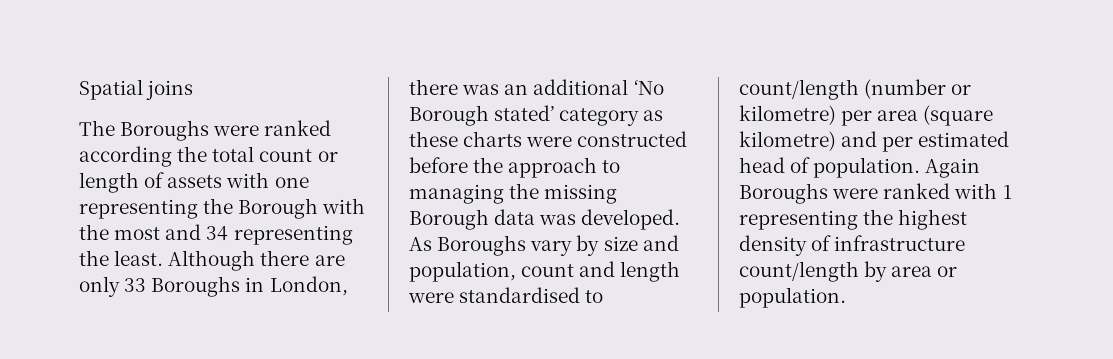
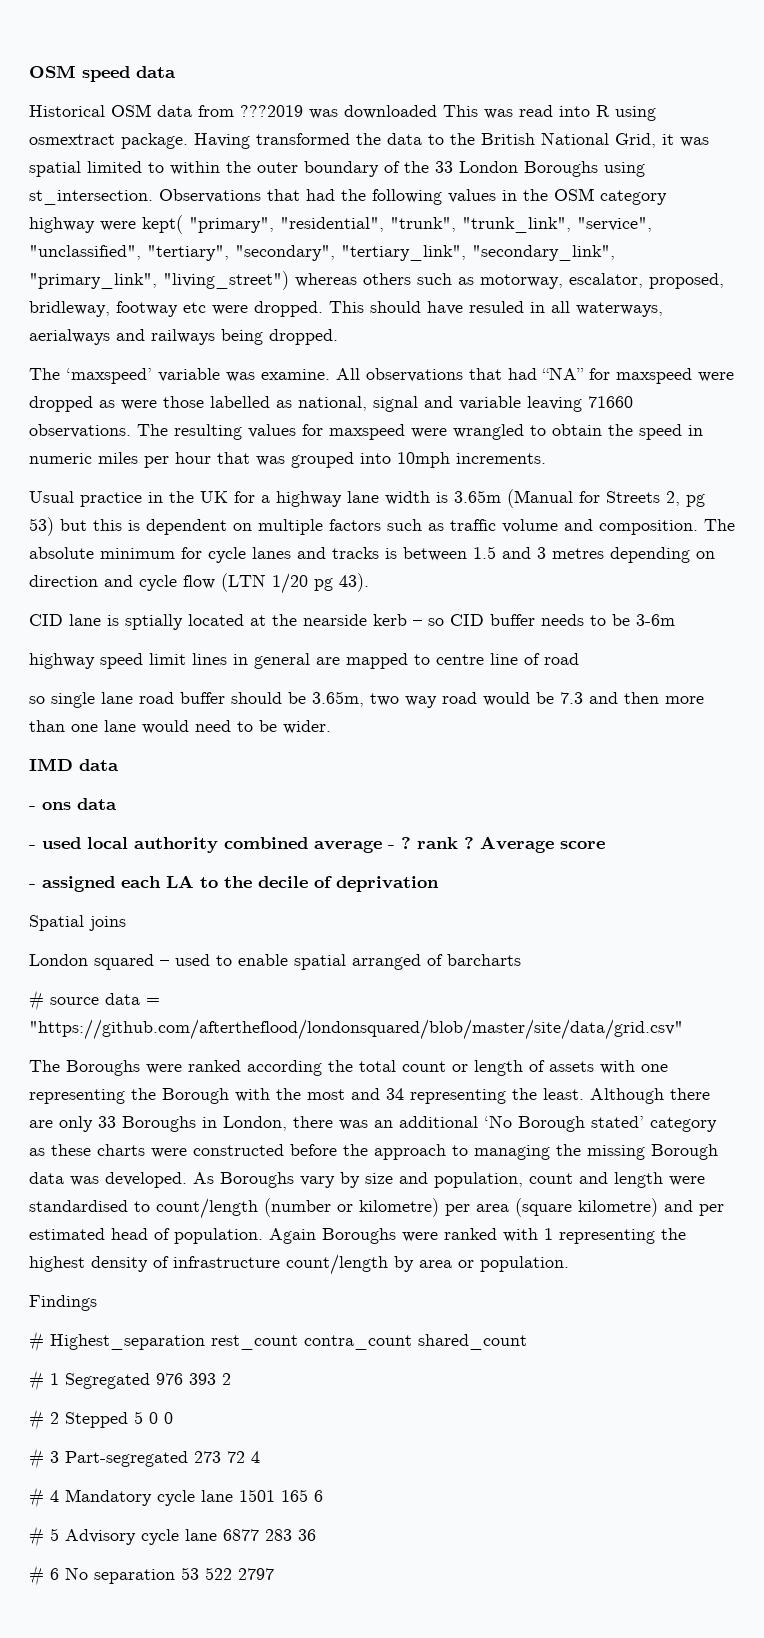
[79,79,194,100] Spatial joins -> [29,65,176,82] [29,104,656,121] [29,132,709,149] [29,161,645,177] [29,188,667,205] [29,215,652,234] [29,245,615,261] [29,271,724,290] [29,301,663,317] [29,329,338,345] [29,367,734,384] [29,396,633,412] [29,424,703,440] [29,452,546,468] [29,489,705,508] [29,517,735,536] [29,546,715,563] [29,573,369,594] [29,614,675,630] [29,653,579,669] [29,691,704,708] [29,720,331,734] [29,758,119,771] [29,798,117,810] [29,836,605,853] [29,875,439,892] [29,915,126,931] [29,954,521,970] [29,990,160,1011] [29,1019,683,1040] OSM speed data // Historical OSM data from ???2019 was downloaded This was read into R using osmextract package. Having transformed the data to the British National Grid, it was spatial limited to within the outer boundary of the 33 London Boroughs using st_intersection. Observations that had the following values in the OSM category highway were kept( "primary", "residential", "trunk", "trunk_link", "service", "unclassified", "tertiary", "secondary", "tertiary_link", "secondary_link", "primary_link", "living_street") whereas others such as motorway, escalator, proposed, bridleway, footway etc were dropped. This should have resuled in all waterways, aerialways and railways being dropped. // The ‘maxspeed’ variable was examine. All observations that had “NA” for maxspeed were dropped as were those labelled as national, signal and variable leaving 71660 observations. The resulting values for maxspeed were wrangled to obtain the speed in numeric miles per hour that was grouped into 10mph increments. // Usual practice in the UK for a highway lane width is 3.65m (Manual for Streets 2, pg 53) but this is dependent on multiple factors such as traffic volume and composition. The absolute minimum for cycle lanes and tracks is between 1.5 and 3 metres depending on direction and cycle flow (LTN 1/20 pg 43). // CID lane is sptially located at the nearside kerb – so CID buffer needs to be 3-6m // highway speed limit lines in general are mapped to centre line of road // so single lane road buffer should be 3.65m, two way road would be 7.3 and then more than one lane would need to be wider. // IMD data // - ons data // - used local authority combined average - ? rank ? Average score // - assigned each LA to the decile of deprivation // Spatial joins // London squared – used to enable spatial arranged of barcharts // # source data = "https://github.com/aftertheflood/londonsquared/blob/master/site/data/grid.csv"
(846, 297) none -> [29,1295,97,1311] [29,1331,527,1352] [29,1370,231,1391] [29,1409,173,1430] [29,1448,260,1469] [29,1487,323,1508] [29,1526,316,1547] [29,1565,274,1586] // Findings // # Highest_separation rest_count contra_count shared_count // # 1 Segregated 976 393 2 // # 2 Stepped 5 0 0 // # 3 Part-segregated 273 72 4 // # 4 Mandatory cycle lane 1501 165 6 // # 5 Advisory cycle lane 6877 283 36 // # 6 No separation 53 522 2797

